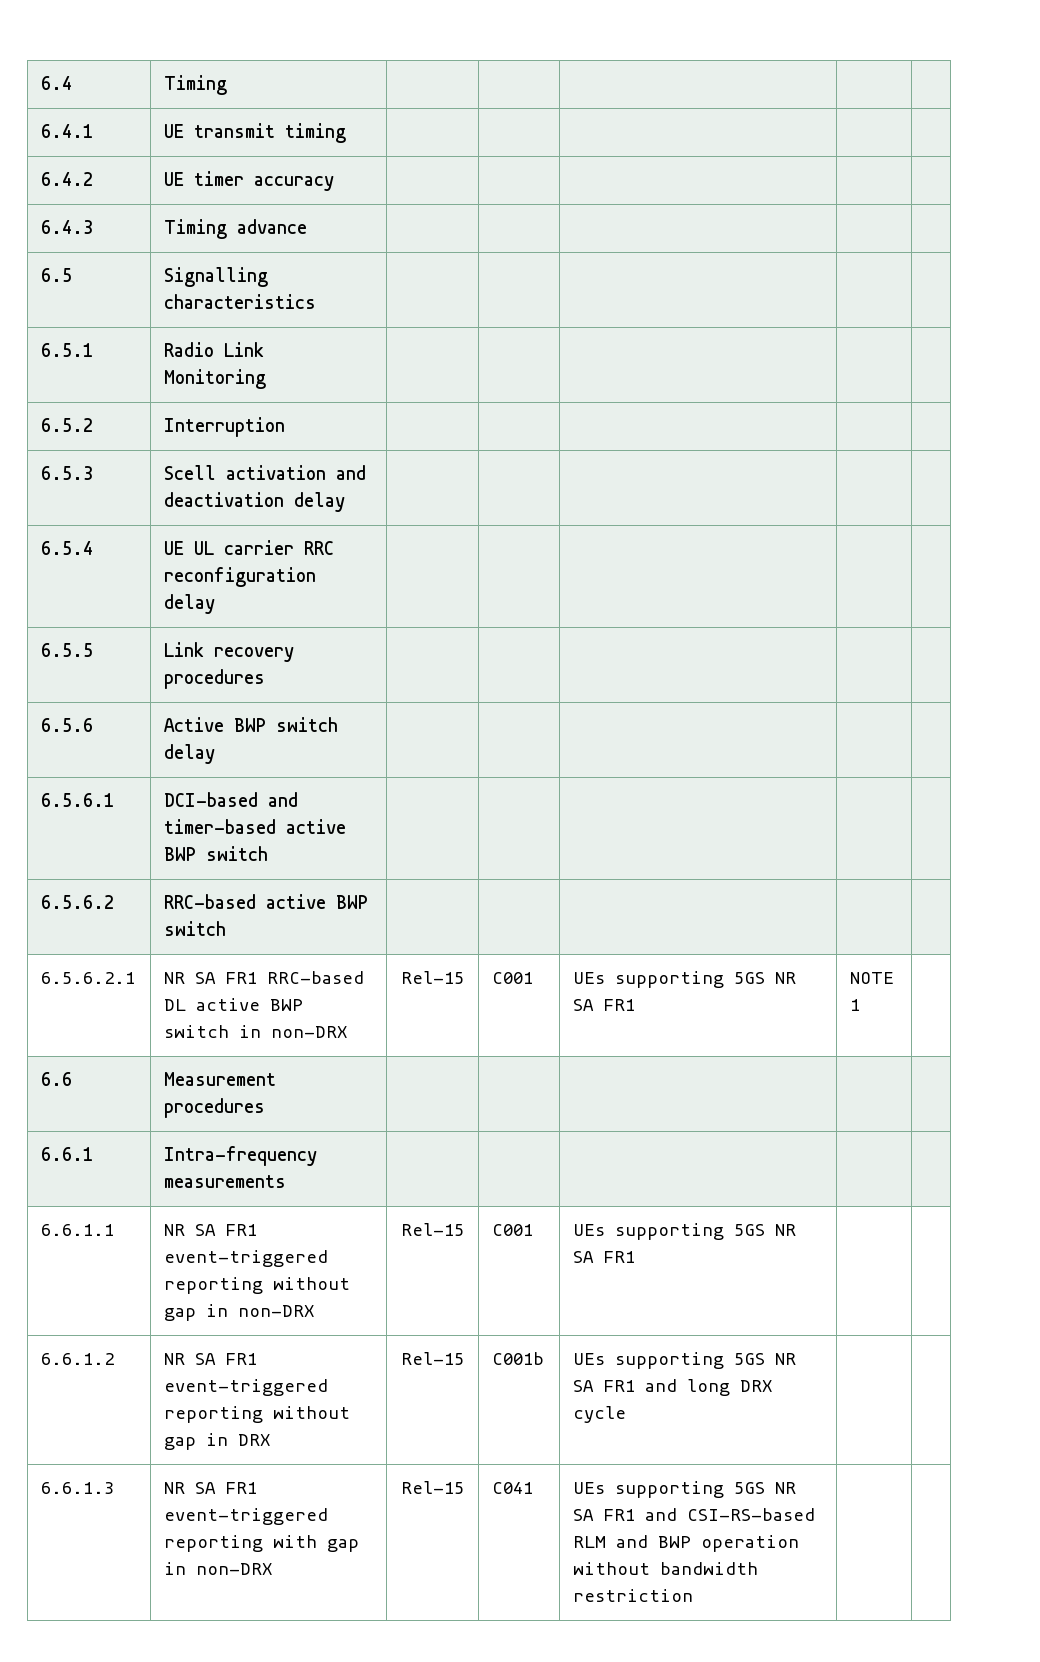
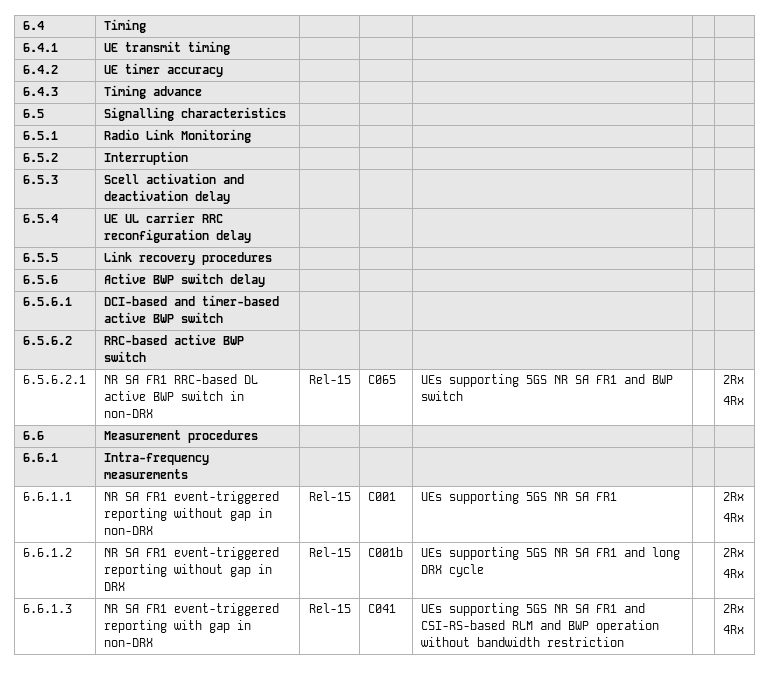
[492,972,534,984] [573,971,797,988] [573,999,636,1011] [850,972,895,984] [850,999,861,1011] C001 | UEs supporting 5GS NR SA FR1 | NOTE 1 | -> [367,375,396,384] [420,374,673,387] [420,391,463,401] [722,375,744,384] [722,396,744,405] C065 | UEs supporting 5GS NR SA FR1 and BWP switch | | 2Rx // 4Rx
(636, 1257) none -> [722,492,744,501] [722,513,744,522] 2Rx // 4Rx
(627, 1414) none -> [722,548,744,557] [722,569,744,578] 2Rx // 4Rx
(694, 1595) none -> [722,604,744,613] [722,625,744,634] 2Rx // 4Rx

